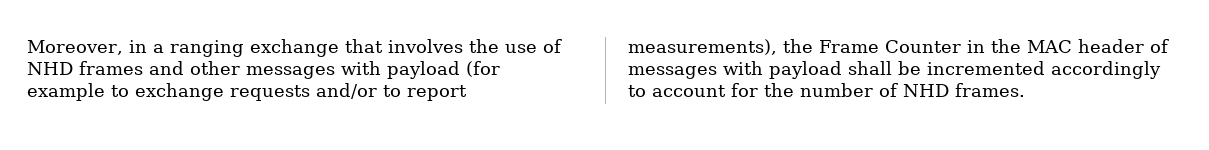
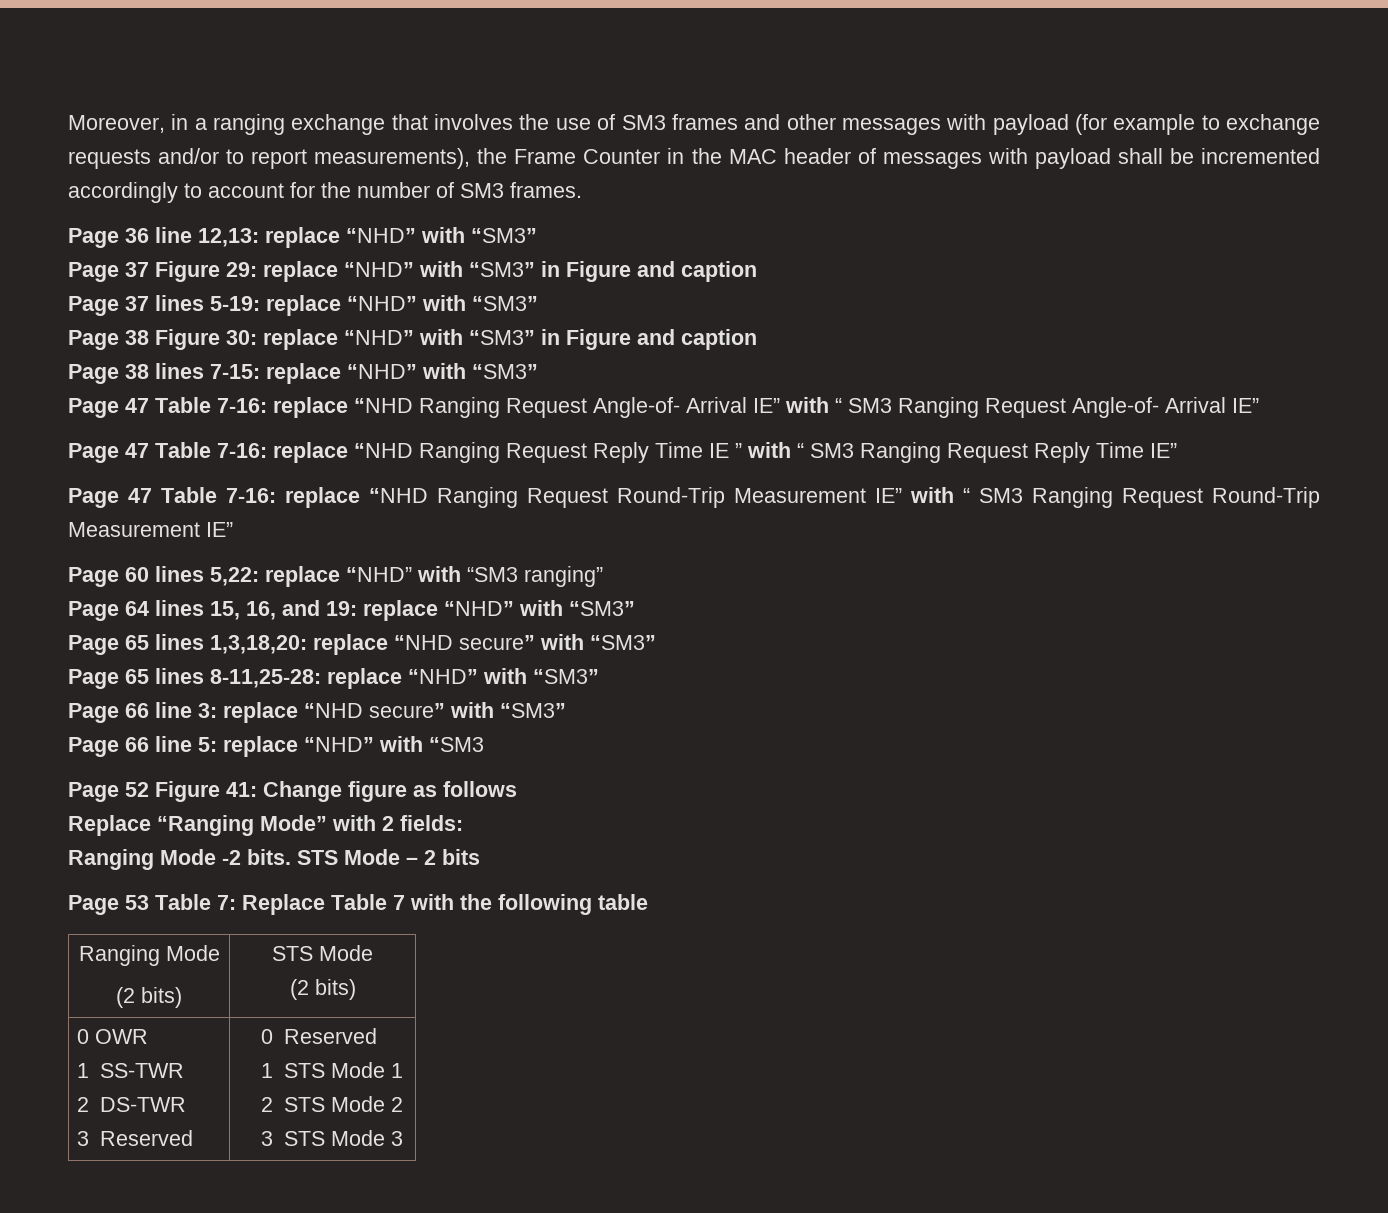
[27,62,73,75] NHD -> [621,115,666,130] SM3
[903,84,949,97] NHD -> [460,183,504,198] SM3
(1025, 90) none -> [68,227,537,248] [68,261,757,282] [68,295,538,316] [68,329,757,350] [68,363,538,384] [68,397,1259,418] [68,442,1177,463] [68,487,1320,508] [68,522,233,537] [68,566,603,587] [68,600,635,621] [68,634,656,655] [68,668,599,689] [68,702,566,723] [68,736,484,757] [68,781,517,802] [68,815,463,836] [68,849,480,870] [68,894,648,915] [78,945,220,966] [116,987,182,1008] [272,945,373,961] [289,979,356,1000] [76,1029,148,1044] [76,1063,184,1078] [76,1097,186,1112] [76,1130,193,1146] [261,1028,377,1044] [261,1062,403,1078] [261,1096,403,1112] [261,1130,403,1146] // Page 36 line 12,13: replace “NHD” with “SM3” // Page 37 Figure 29: replace “NHD” with “SM3” in Figure and caption // Page 37 lines 5-19: replace “NHD” with “SM3” // Page 38 Figure 30: replace “NHD” with “SM3” in Figure and caption // Page 38 lines 7-15: replace “NHD” with “SM3” // Page 47 Table 7-16: replace “NHD Ranging Request Angle-of- Arrival IE” with “ SM3 Ranging Request Angle-of- Arrival IE” // Page 47 Table 7-16: replace “NHD Ranging Request Reply Time IE ” with “ SM3 Ranging Request Reply Time IE” // Page 47 Table 7-16: replace “NHD Ranging Request Round-Trip Measurement IE” with “ SM3 Ranging Request Round-Trip Measurement IE” // Page 60 lines 5,22: replace “NHD” with “SM3 ranging” // Page 64 lines 15, 16, and 19: replace “NHD” with “SM3” // Page 65 lines 1,3,18,20: replace “NHD secure” with “SM3” // Page 65 lines 8-11,25-28: replace “NHD” with “SM3” // Page 66 line 3: replace “NHD secure” with “SM3” // Page 66 line 5: replace “NHD” with “SM3 // Page 52 Figure 41: Change figure as follows // Replace “Ranging Mode” with 2 fields: // Ranging Mode -2 bits. STS Mode – 2 bits // Page 53 Table 7: Replace Table 7 with the following table // Ranging Mode // (2 bits) | STS Mode // (2 bits) // 0 OWR // 1 SS-TWR // 2 DS-TWR // 3 Reserved | 0 Reserved // 1 STS Mode 1 // 2 STS Mode 2 // 3 STS Mode 3

